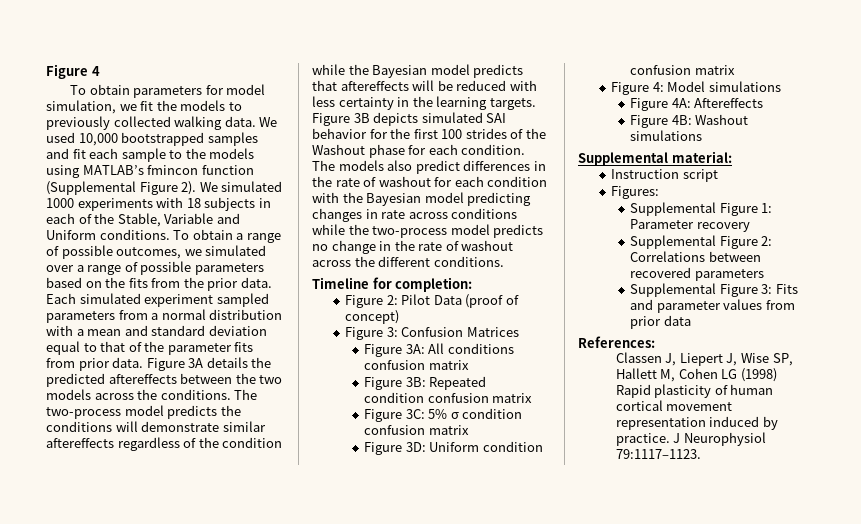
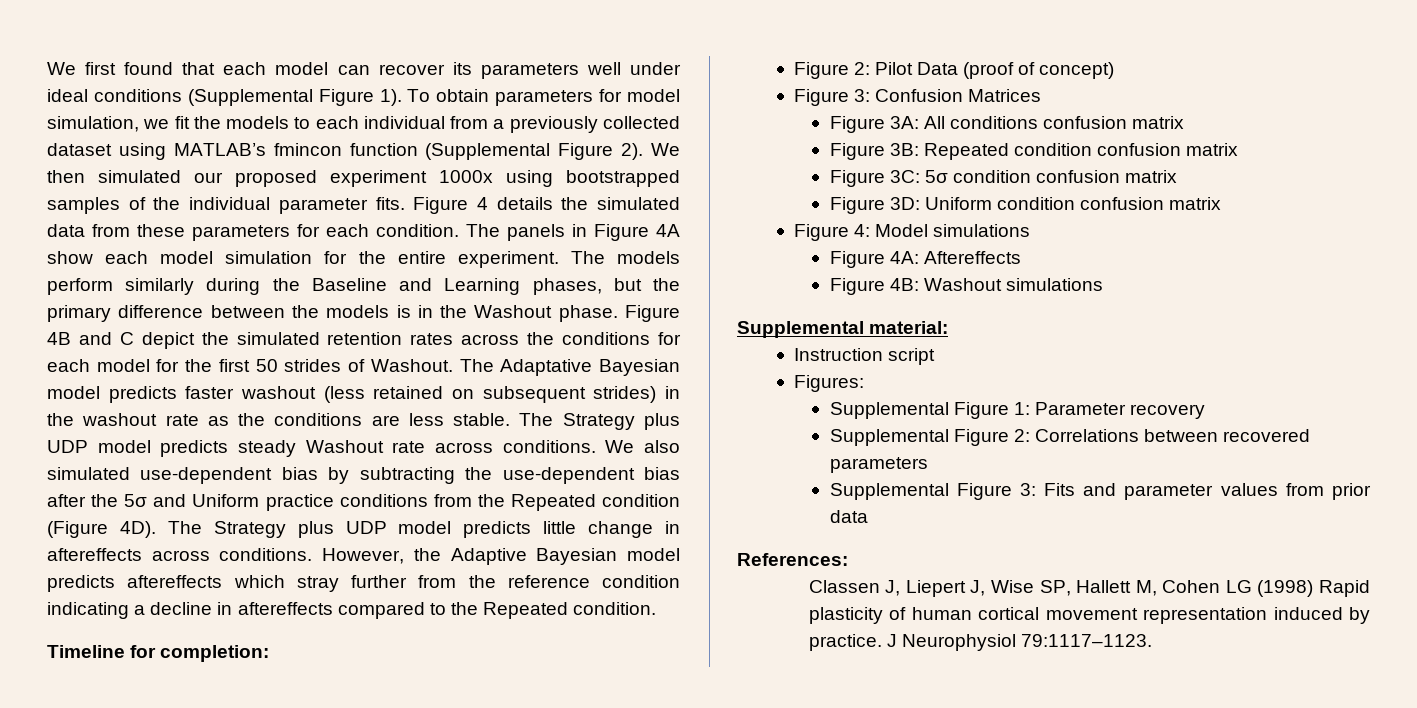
[46,64,100,79] Figure 4 // -> [47,62,681,79] [47,89,402,106] We first found that each model can recover its parameters well under ideal conditions (Supplemental Figure 1).
[46,116,278,130] [46,132,258,146] [46,148,255,162] previously collected walking data. We used 10,000 bootstrapped samples and fit each sample to the models -> [315,116,680,133] [47,143,112,156] each individual from a previously collected dataset
[221,181,283,192] [46,197,271,211] [46,213,240,227] [46,229,281,243] [46,245,267,259] [46,261,264,275] [46,277,272,291] [46,293,269,307] [46,309,283,323] [46,325,267,336] [46,341,254,355] [46,357,272,371] [46,373,283,387] [46,389,258,400] [46,405,241,419] [46,421,266,432] [46,437,283,451] [312,64,524,78] [312,80,537,91] [312,96,536,110] [312,112,507,126] [312,128,546,139] [312,144,526,158] [312,160,546,174] [312,176,548,187] [312,192,532,206] [312,208,518,222] [312,224,544,238] [312,244,328,251] simulated 1000 experiments with 18 subjects in each of the Stable, Variable and Uniform conditions. To obtain a range of possible outcomes, we simulated over a range of possible parameters based on the fits from the prior data. Each simulated experiment sampled parameters from a normal distribution with a mean and standard deviation equal to that of the parameter fits from prior data. Figure 3A details the predicted aftereffects between the two models across the conditions. The two-process model predicts the conditions will demonstrate similar aftereffects regardless of the condition while the Bayesian model predicts that aftereffects will be reduced with less certainty in the learning targets. Figure 3B depicts simulated SAI behavior for the first 100 strides of the Washout phase for each condition. The models also predict differences in the rate of washout for each condition with the Bayesian model predicting changes in rate across conditions while the two-process model predicts no -> [47,170,680,187] [47,197,681,214] [47,224,680,241] [47,251,681,268] [47,278,680,295] [47,305,680,322] [47,332,681,349] [47,359,680,376] [47,386,680,403] [47,413,680,430] [47,440,680,457] [47,467,681,484] [47,494,681,511] [47,521,577,538] then simulated our proposed experiment 1000x using bootstrapped samples of the individual parameter fits. Figure 4 details the simulated data from these parameters for each condition. The panels in Figure 4A show each model simulation for the entire experiment. The models perform similarly during the Baseline and Learning phases, but the primary difference between the models is in the Washout phase. Figure 4B and C depict the simulated retention rates across the conditions for each model for the first 50 strides of Washout. The Adaptative Bayesian model predicts faster washout (less retained on subsequent strides) in the washout rate as the conditions are less stable. The Strategy plus UDP model predicts steady Washout rate across conditions. We also simulated use-dependent bias by subtracting the use-dependent bias after the 5σ and Uniform practice conditions from the Repeated condition (Figure 4D). The Strategy plus UDP model predicts little
[394,240,514,251] [312,256,504,267] the rate of washout across the different conditions. -> [47,548,680,565] [47,575,680,592] [47,602,657,619] aftereffects across conditions. However, the Adaptive Bayesian model predicts aftereffects which stray further from the reference condition indicating a decline in aftereffects compared to the Repeated condition.
[428,409,459,419] 5% σ -> [924,170,948,183] 5σ

